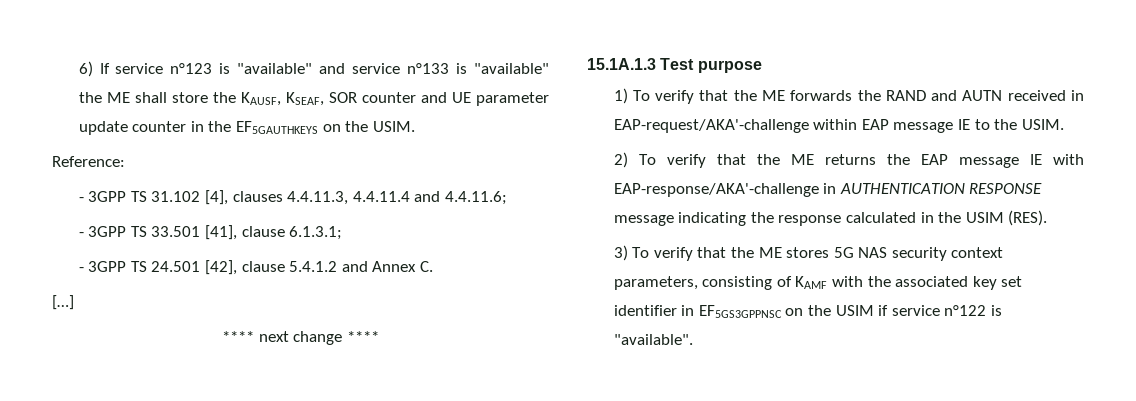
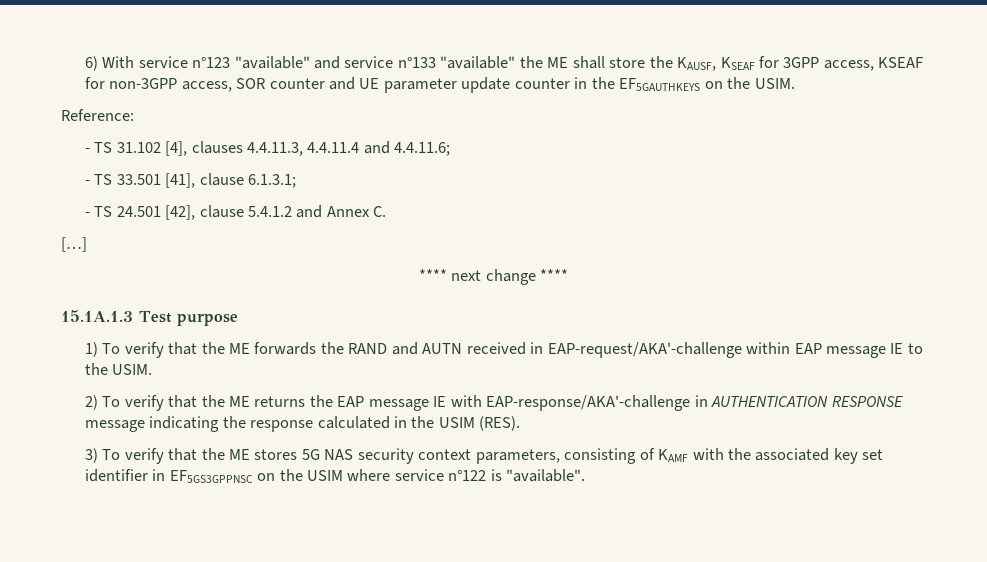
[99,63,110,74] If -> [102,56,135,68] With
[219,63,231,74] is -> (231, 62) none
[456,63,468,74] is -> (436, 62) none
[285,92,324,106] KSEAF, -> [720,56,924,71] [84,77,232,92] KSEAF for 3GPP access, KSEAF for non-3GPP access,
[88,191,127,202] 3GPP -> (90, 150) none
[88,226,127,237] 3GPP -> (90, 182) none
[88,261,127,272] 3GPP -> (90, 214) none
[878,305,889,316] if -> [347,469,391,481] where

